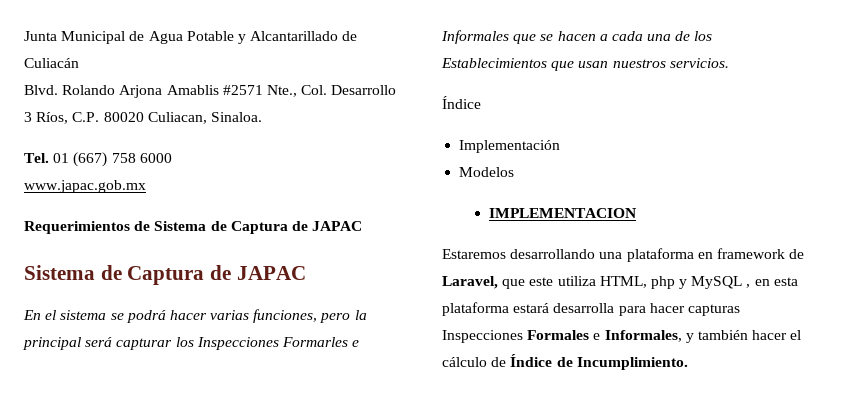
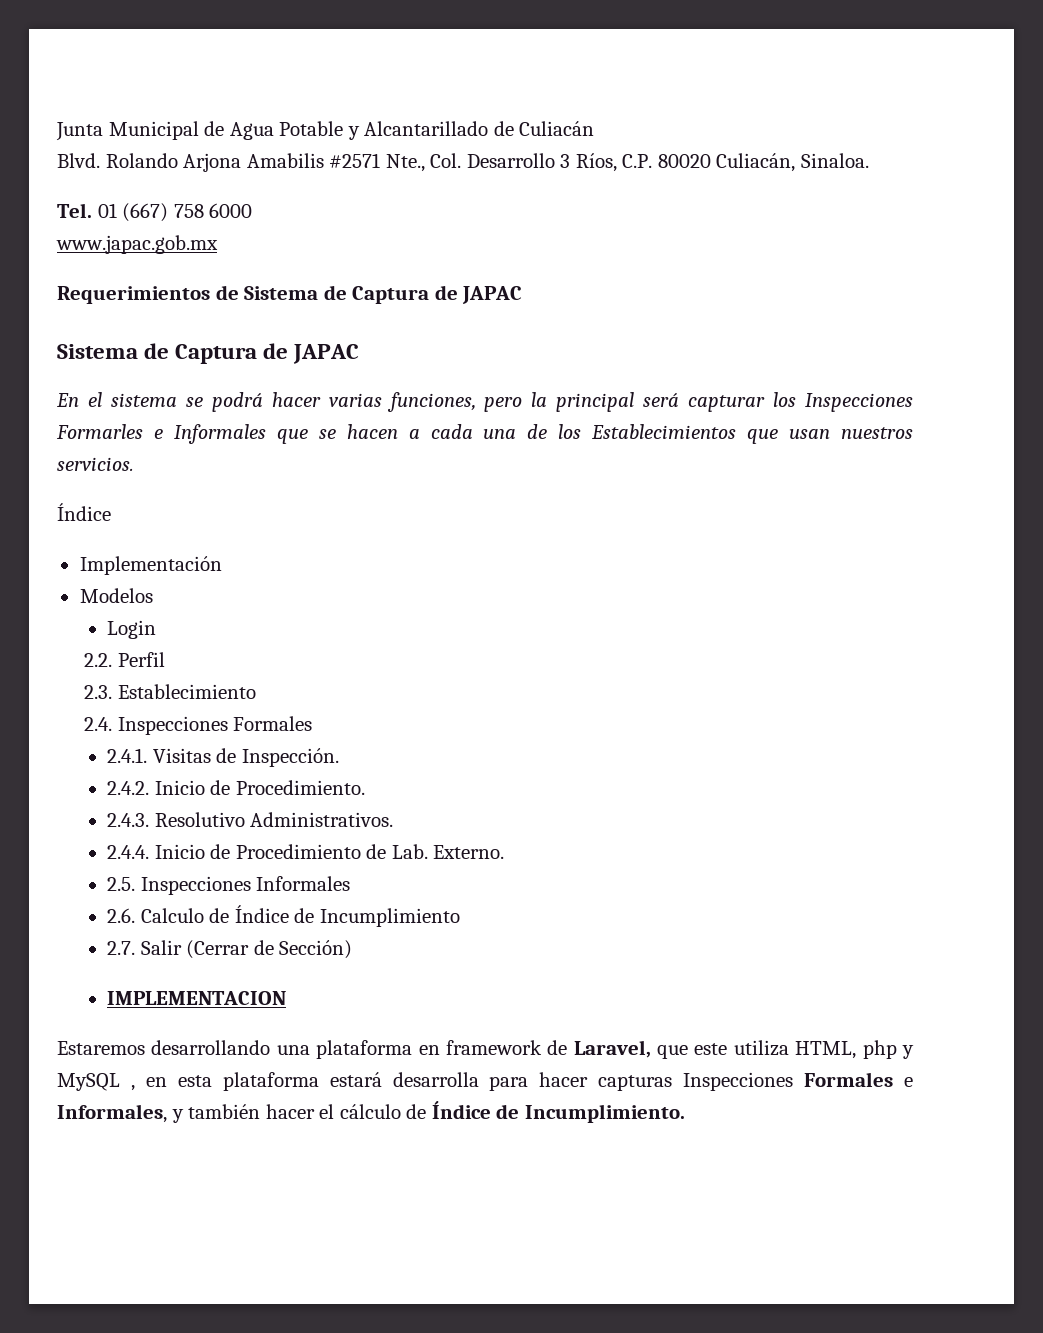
[166,85,219,95] Amablis -> [246,153,324,168] Amabilis
[147,112,207,124] Culiacan, -> [716,153,796,172] Culiacán,
(515, 172) none -> [106,620,156,639] [84,652,165,667] [84,684,256,699] [84,716,313,735] [106,748,339,767] [106,780,365,795] [106,812,394,827] [106,844,505,859] [106,876,351,895] [106,905,460,927] [106,940,353,959] // Login // 2.2. Perfil // 2.3. Establecimiento // 2.4. Inspecciones Formales // 2.4.1. Visitas de Inspección. // 2.4.2. Inicio de Procedimiento. // 2.4.3. Resolutivo Administrativos. // 2.4.4. Inicio de Procedimiento de Lab. Externo. // 2.5. Inspecciones Informales // 2.6. Calculo de Índice de Incumplimiento // 2.7. Salir (Cerrar de Sección)

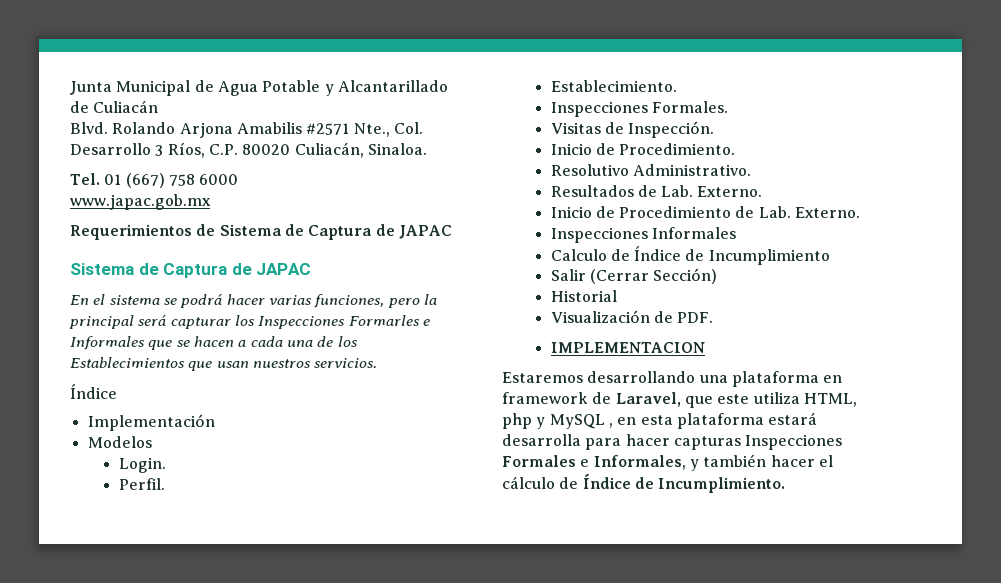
[106,620,156,639] [84,652,165,667] [84,684,256,699] [84,716,313,735] [106,748,147,763] Login // 2.2. Perfil // 2.3. Establecimiento // 2.4. Inspecciones Formales // 2.4.1. -> [118,457,166,473] [118,478,165,490] [550,80,677,92] [550,101,728,117] Login. // Perfil. // Establecimiento. // Inspecciones Formales. //
[106,781,149,795] 2.4.2. -> (715, 129) none
[106,812,394,827] [106,845,149,859] 2.4.3. Resolutivo Administrativos. // 2.4.4. -> [550,164,751,176] [550,185,763,197] Resolutivo Administrativo. // Resultados de Lab. Externo. //
[106,877,135,891] 2.5. -> (861, 212) none
[106,908,135,923] 2.6. -> (736, 233) none
[106,941,135,955] 2.7. -> (830, 257) none
[253,940,353,959] de Sección) -> [653,268,718,284] [550,290,617,302] [550,310,714,323] Sección) // Historial // Visualización de PDF.

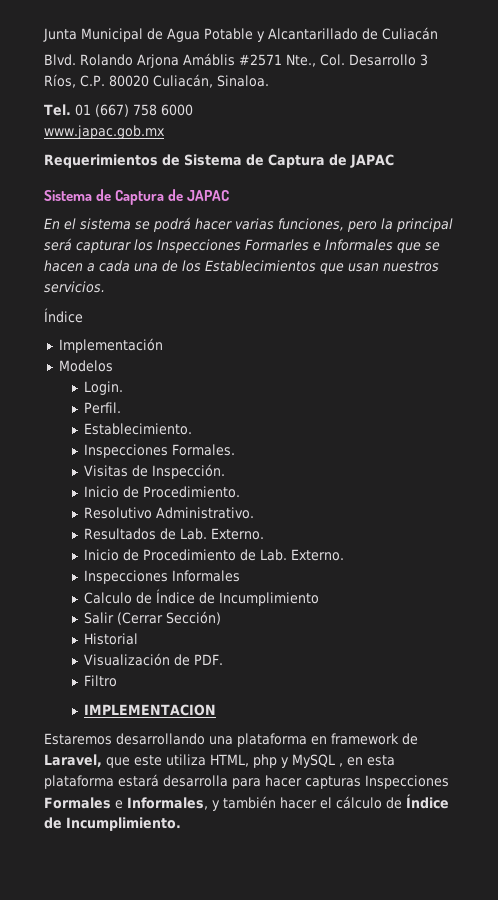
[236,122,302,134] Amabilis -> [183,53,235,66] Amáblis
(714, 317) none -> [83,675,117,687] // Filtro

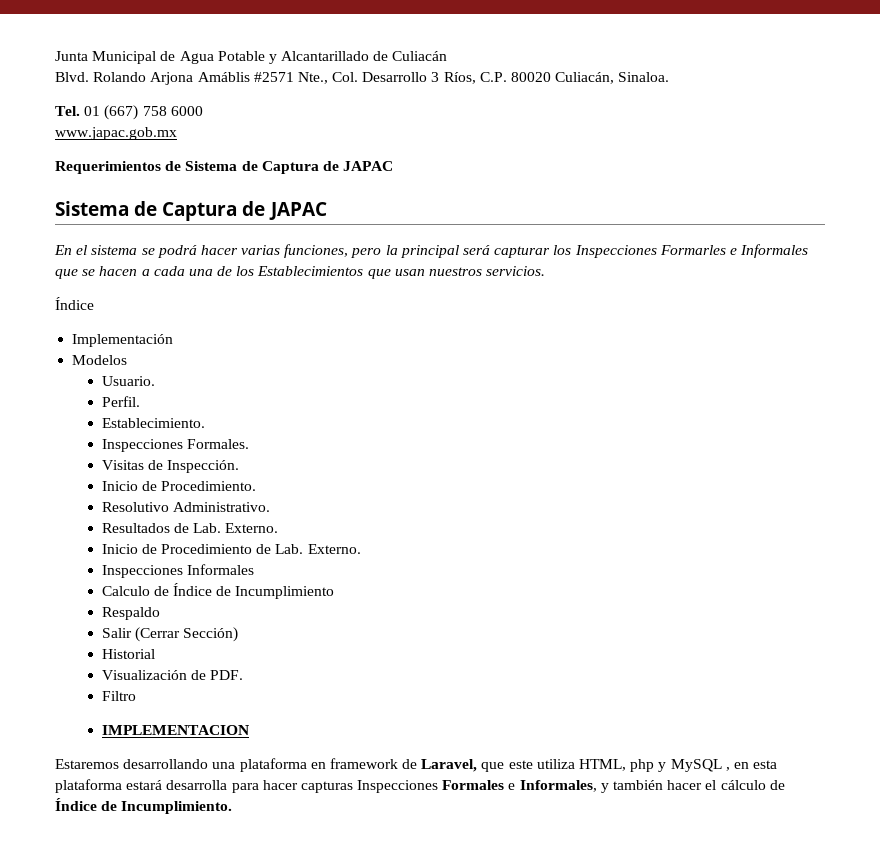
[83,381,123,395] Login. -> [101,376,155,386] Usuario.
(319, 599) none -> [101,607,160,620] // Respaldo

